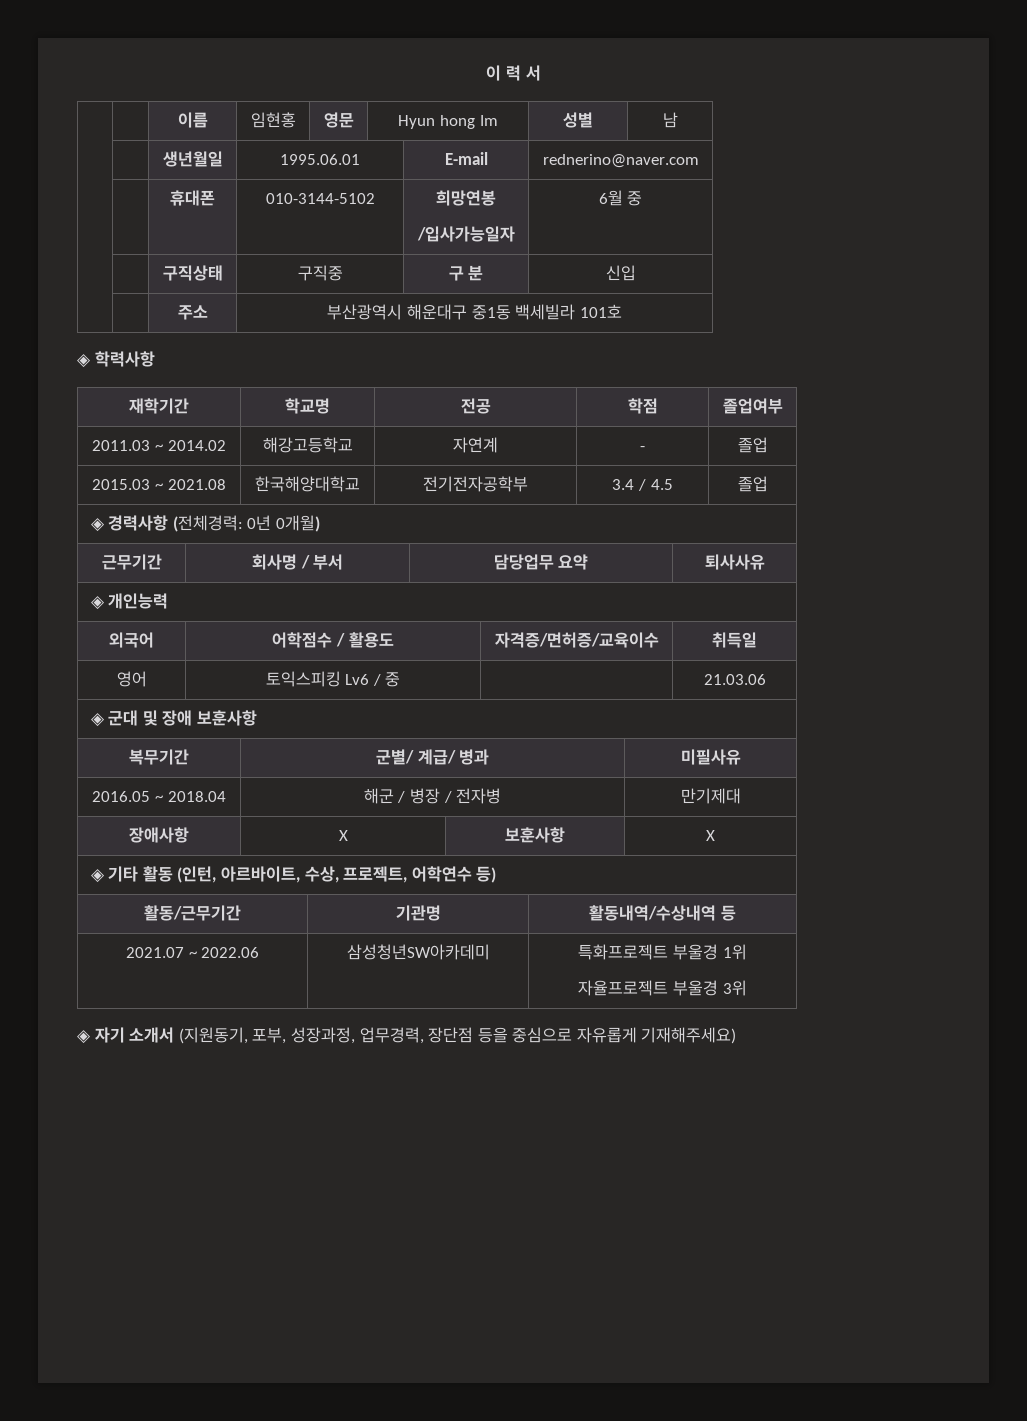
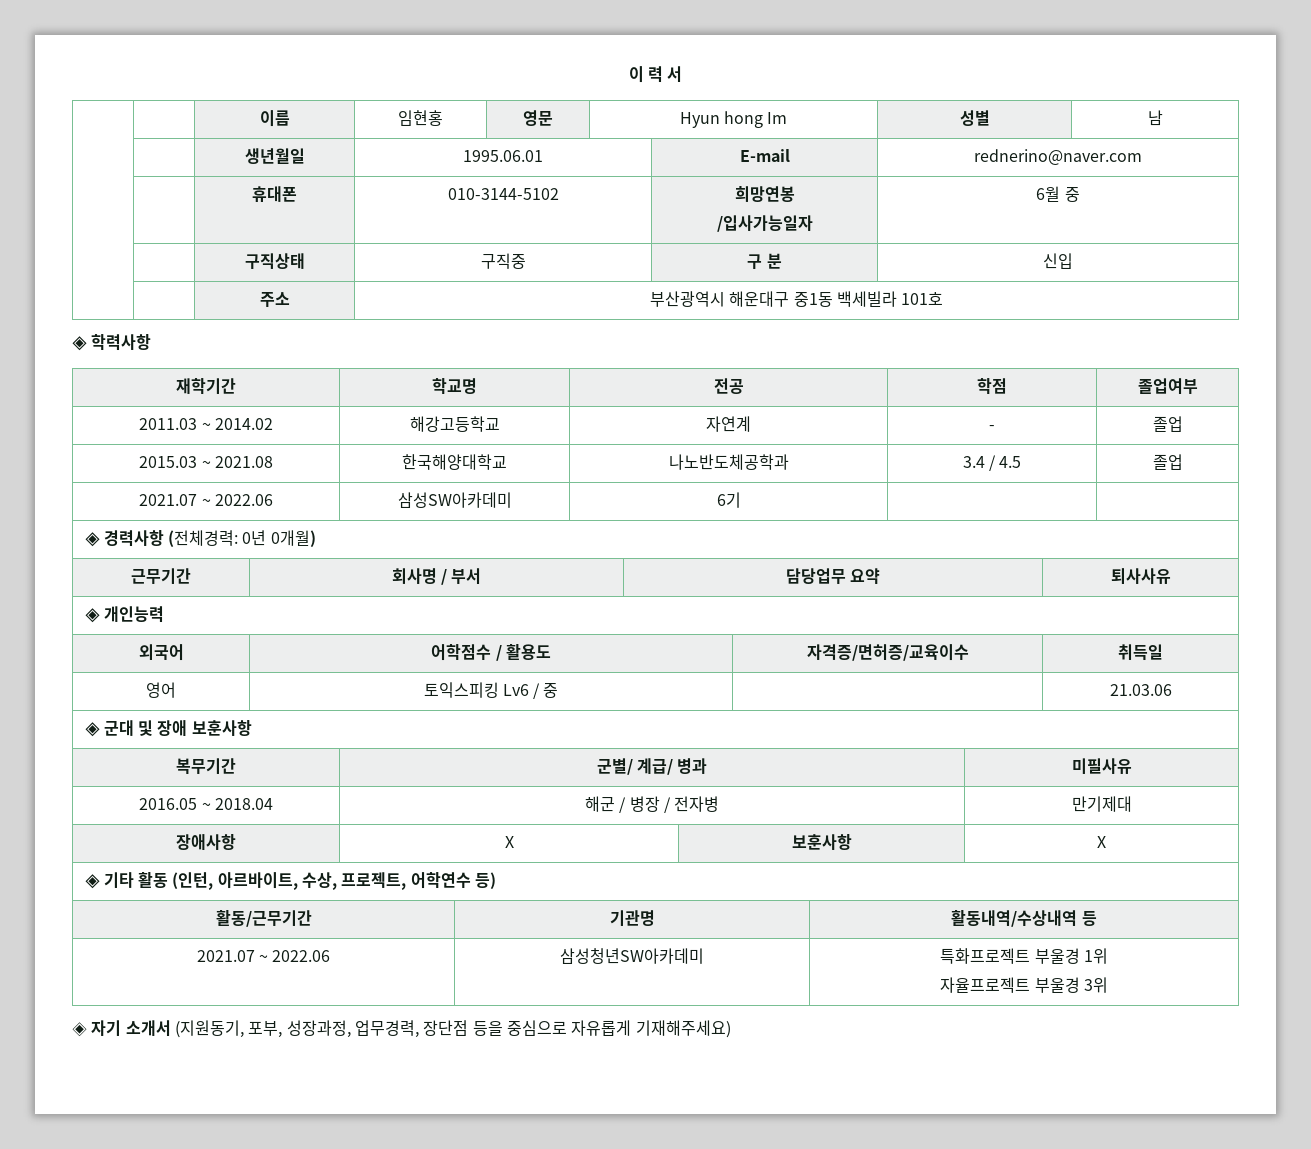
[423,476,528,492] 전기전자공학부 -> [668,454,789,470] 나노반도체공학과
(768, 484) none -> [139,494,273,506] [397,492,512,508] [716,492,741,508] // 2021.07 ~ 2022.06 | 삼성SW아카데미 | 6기 | |

